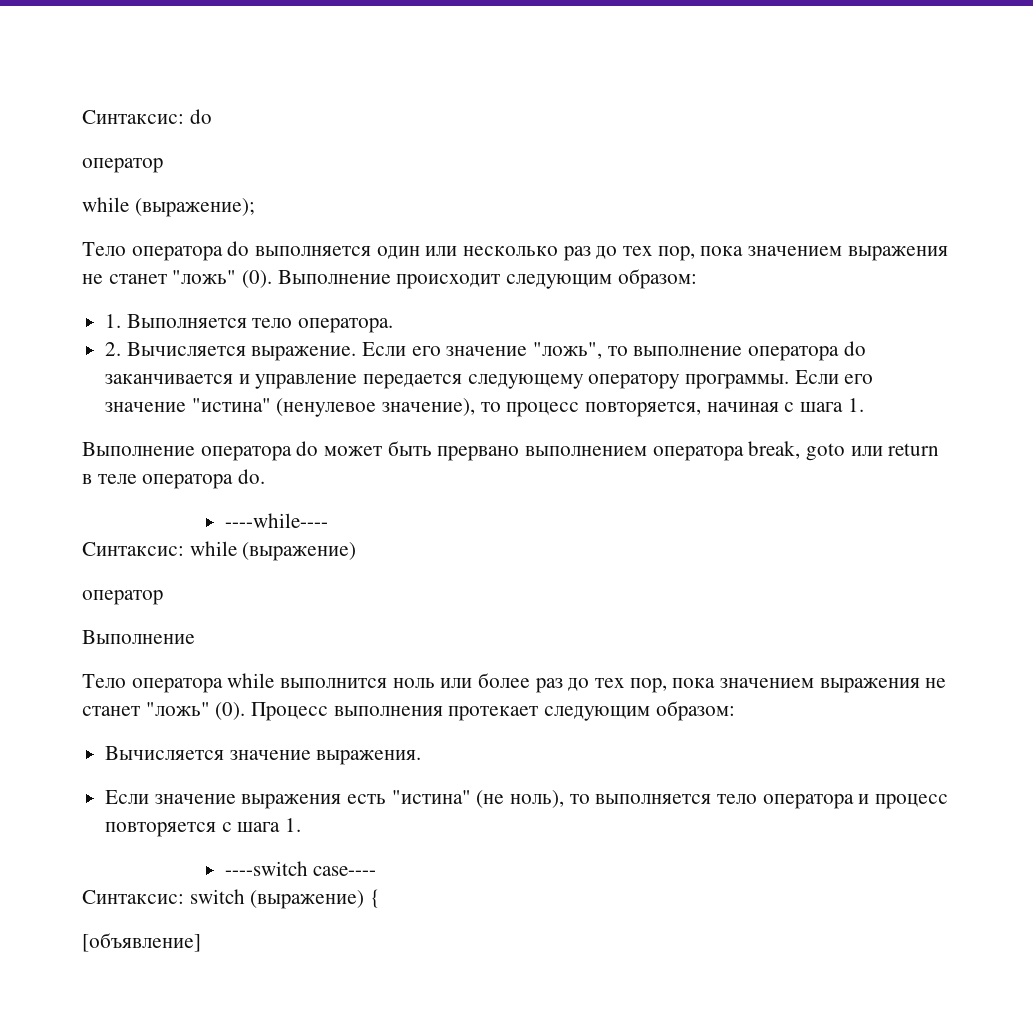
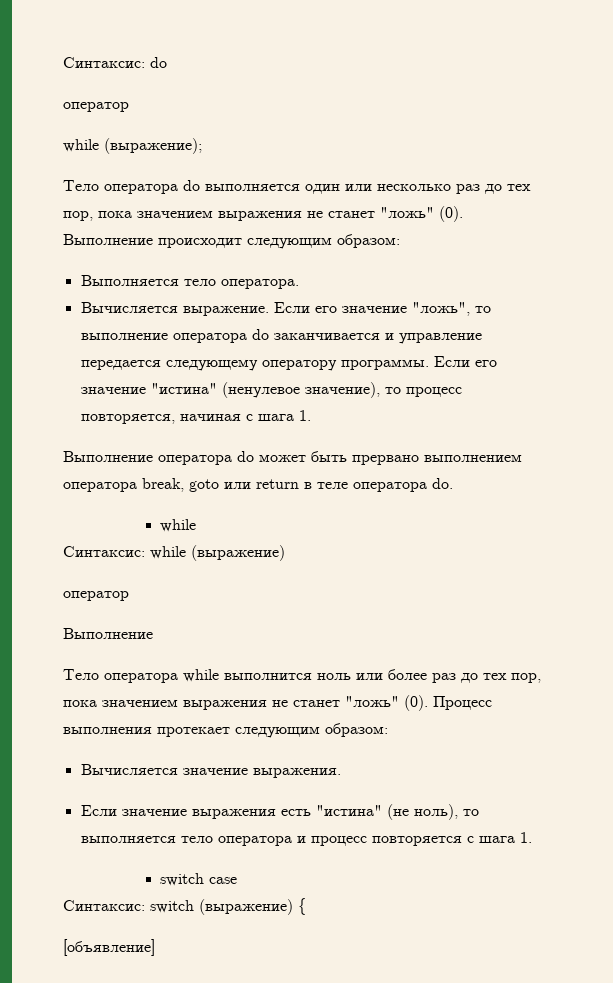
[105,314,122,328] 1. -> (400, 241) none
[105,342,122,356] 2. -> (299, 284) none
[224,513,328,528] ----while---- -> [160,519,197,532] while
[224,861,377,876] ----switch case---- -> [160,873,238,886] switch case

